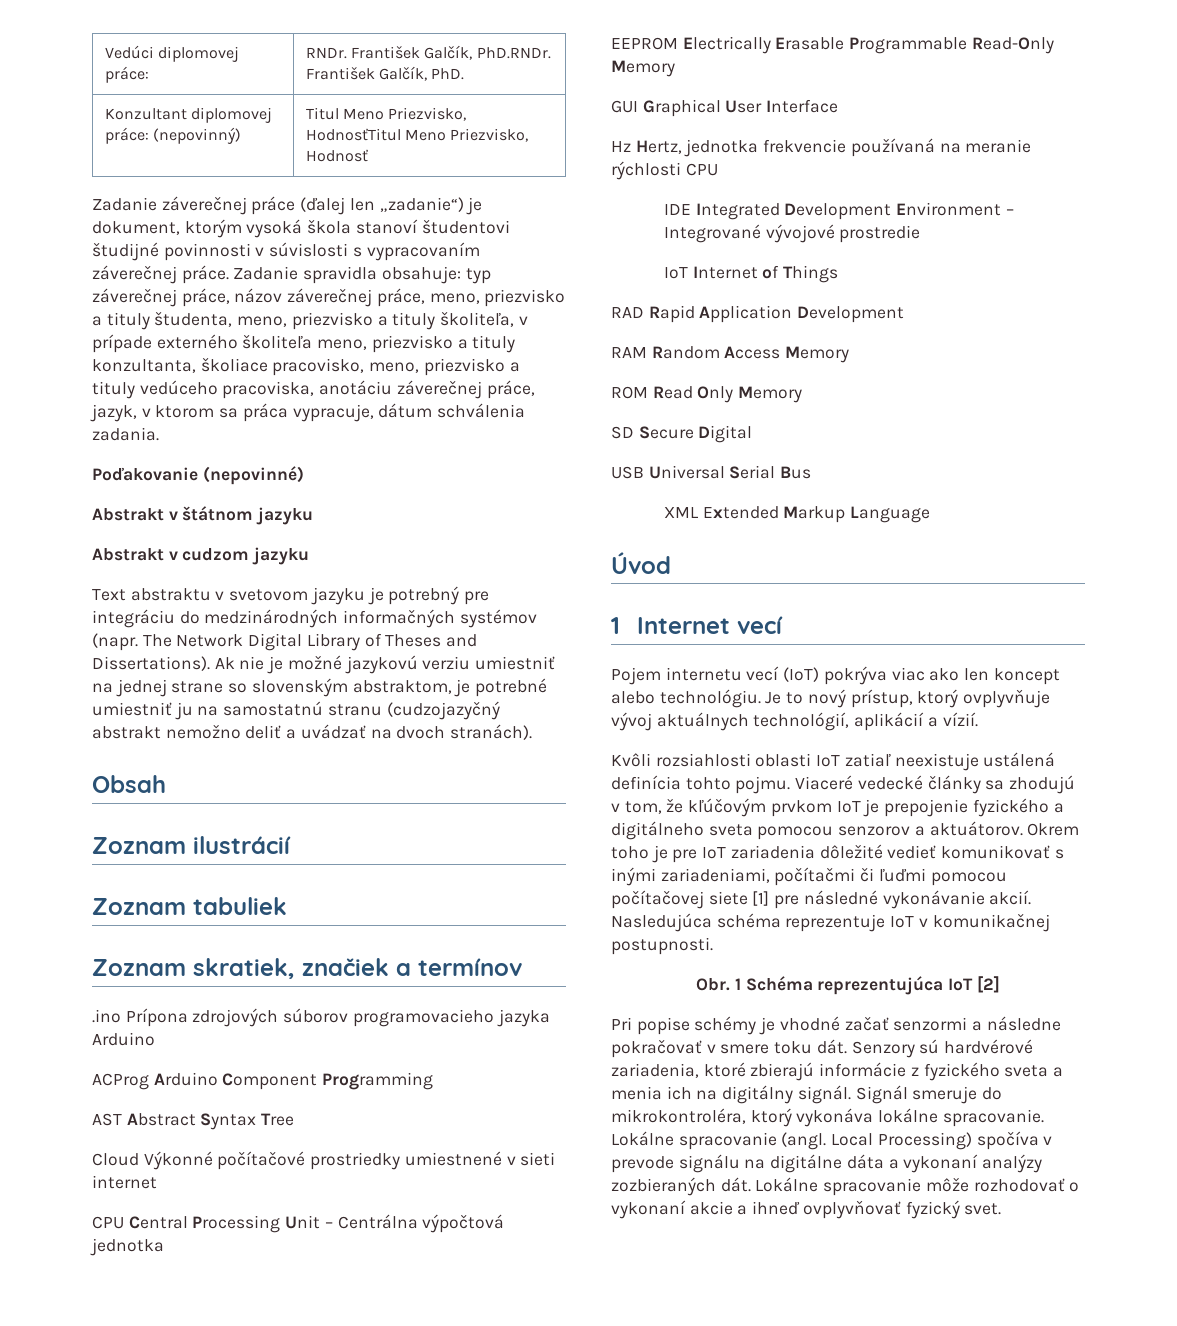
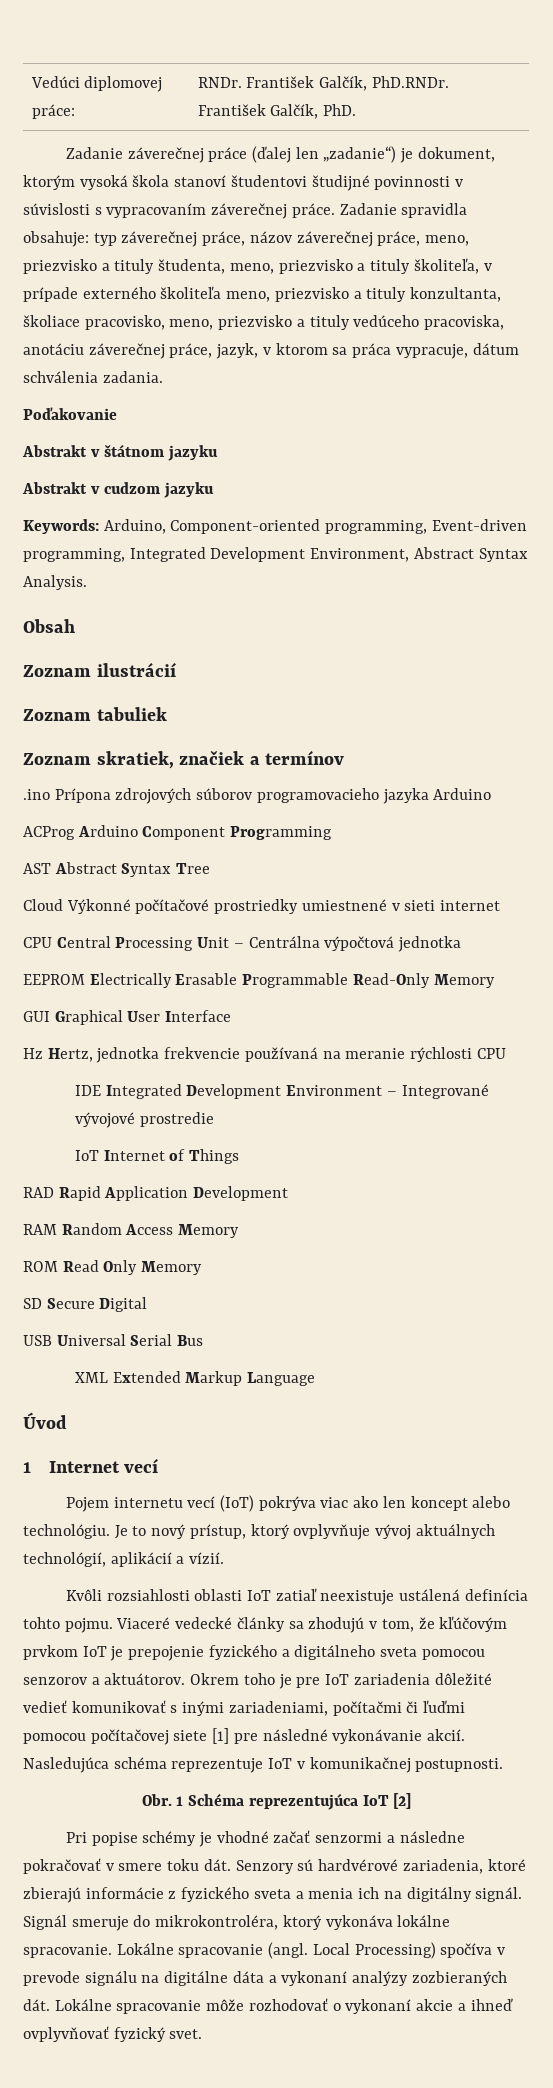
[104,107,273,123] [104,127,242,144] [305,107,467,121] [305,128,529,142] [305,149,368,162] // Konzultant diplomovej práce: (nepovinný) | Titul Meno Priezvisko, HodnosťTitul Meno Priezvisko, Hodnosť -> (357, 110) none
[202,466,304,485] (nepovinné) -> (117, 413) none
[92,586,490,605] [92,609,537,628] [92,633,478,651] [92,655,556,674] [92,678,548,697] [92,701,500,720] [92,724,533,740] Text abstraktu v svetovom jazyku je potrebný pre integráciu do medzinárodných informačných systémov (napr. The Network Digital Library of Theses and Dissertations). Ak nie je možné jazykovú verziu umiestniť na jednej strane so slovenským abstraktom, je potrebné umiestniť ju na samostatnú stranu (cudzojazyčný abstrakt nemožno deliť a uvádzať na dvoch stranách). -> [23,519,527,534] [23,547,528,562] [23,575,87,590] Keywords: Arduino, Component-oriented programming, Event-driven programming, Integrated Development Environment, Abstract Syntax Analysis.

